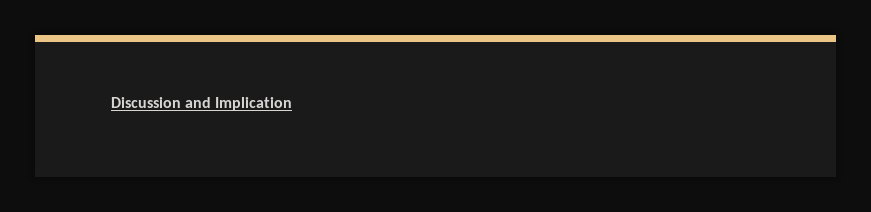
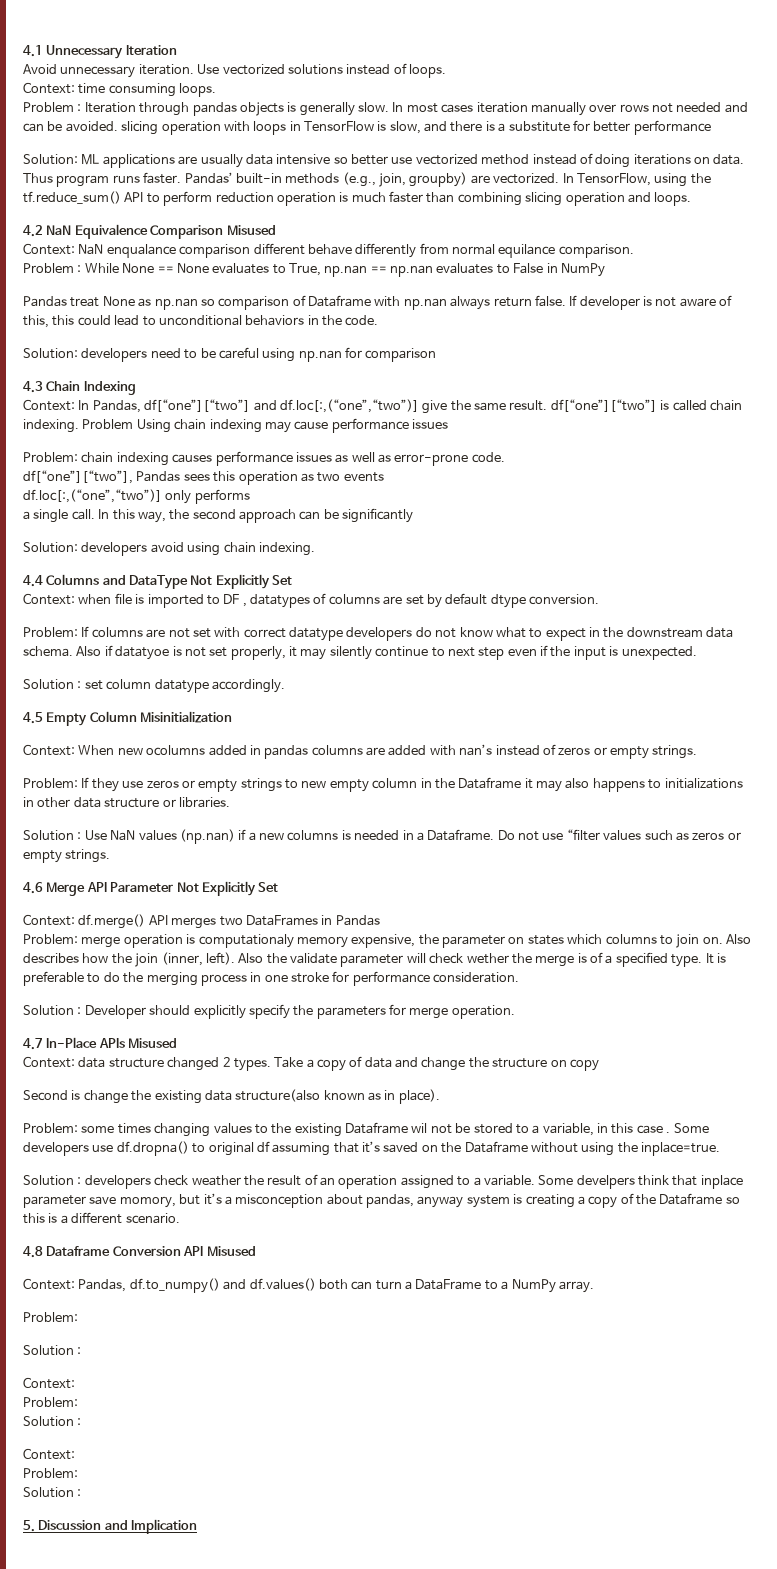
(111, 102) none -> [23,45,177,59] [23,63,446,78] [23,82,217,97] [23,102,748,116] [23,120,711,135] [23,153,745,168] [23,172,711,187] [23,191,692,206] [23,224,276,239] [23,243,634,258] [23,263,605,277] [23,295,733,310] [23,315,379,328] [23,347,437,362] [23,381,136,395] [23,399,742,414] [23,418,448,433] [23,451,505,466] [23,470,384,485] [23,489,250,504] [23,508,414,523] [23,542,315,556] [23,574,293,589] [23,593,599,608] [23,626,734,641] [23,645,697,660] [23,679,285,693] [23,711,233,726] [23,744,698,759] [23,777,743,792] [23,797,230,808] [23,829,741,844] [23,849,111,863] [23,881,279,896] [23,914,380,929] [23,934,751,948] [23,952,726,967] [23,971,520,986] [23,1004,515,1019] [23,1037,178,1050] [23,1056,599,1071] [23,1089,440,1104] [23,1122,709,1137] [23,1141,720,1156] [23,1174,743,1189] [23,1193,740,1208] [23,1212,180,1224] [23,1246,256,1258] [23,1278,594,1293] [23,1312,78,1322] [23,1345,82,1356] [23,1377,75,1389] [23,1397,78,1407] [23,1416,82,1427] [23,1448,75,1460] [23,1468,78,1478] [23,1487,82,1498] [23,1520,35,1532] 4.1 Unnecessary Iteration // Avoid unnecessary iteration. Use vectorized solutions instead of loops. // Context: time consuming loops. // Problem : Iteration through pandas objects is generally slow. In most cases iteration manually over rows not needed and can be avoided. slicing operation with loops in TensorFlow is slow, and there is a substitute for better performance // Solution: ML applications are usually data intensive so better use vectorized method instead of doing iterations on data. Thus program runs faster. Pandas’ built-in methods (e.g., join, groupby) are vectorized. In TensorFlow, using the tf.reduce_sum() API to perform reduction operation is much faster than combining slicing operation and loops. // 4.2 NaN Equivalence Comparison Misused // Context: NaN enqualance comparison different behave differently from normal equilance comparison. // Problem : While None == None evaluates to True, np.nan == np.nan evaluates to False in NumPy // Pandas treat None as np.nan so comparison of Dataframe with np.nan always return false. If developer is not aware of this, this could lead to unconditional behaviors in the code. // Solution: developers need to be careful using np.nan for comparison // 4.3 Chain Indexing // Context: In Pandas, df[“one”][“two”] and df.loc[:,(“one”,“two”)] give the same result. df[“one”][“two”] is called chain indexing. Problem Using chain indexing may cause performance issues // Problem: chain indexing causes performance issues as well as error-prone code. // df[“one”][“two”], Pandas sees this operation as two events // df.loc[:,(“one”,“two”)] only performs // a single call. In this way, the second approach can be significantly // Solution: developers avoid using chain indexing. // 4.4 Columns and DataType Not Explicitly Set // Context: when file is imported to DF , datatypes of columns are set by default dtype conversion. // Problem: If columns are not set with correct datatype developers do not know what to expect in the downstream data schema. Also if datatyoe is not set properly, it may silently continue to next step even if the input is unexpected. // Solution : set column datatype accordingly. // 4.5 Empty Column Misinitialization // Context: When new ocolumns added in pandas columns are added with nan’s instead of zeros or empty strings. // Problem: If they use zeros or empty strings to new empty column in the Dataframe it may also happens to initializations in other data structure or libraries. // Solution : Use NaN values (np.nan) if a new columns is needed in a Dataframe. Do not use “filter values such as zeros or empty strings. // 4.6 Merge API Parameter Not Explicitly Set // Context: df.merge() API merges two DataFrames in Pandas // Problem: merge operation is computationaly memory expensive, the parameter on states which columns to join on. Also describes how the join (inner, left). Also the validate parameter will check wether the merge is of a specified type. It is preferable to do the merging process in one stroke for performance consideration. // Solution : Developer should explicitly specify the parameters for merge operation. // 4.7 In-Place APIs Misused // Context: data structure changed 2 types. Take a copy of data and change the structure on copy // Second is change the existing data structure(also known as in place). // Problem: some times changing values to the existing Dataframe wil not be stored to a variable, in this case . Some developers use df.dropna() to original df assuming that it’s saved on the Dataframe without using the inplace=true. // Solution : developers check weather the result of an operation assigned to a variable. Some develpers think that inplace parameter save momory, but it’s a misconception about pandas, anyway system is creating a copy of the Dataframe so this is a different scenario. // 4.8 Dataframe Conversion API Misused // Context: Pandas, df.to_numpy() and df.values() both can turn a DataFrame to a NumPy array. // Problem: // Solution : // Context: // Problem: // Solution : // Context: // Problem: // Solution : // 5.

